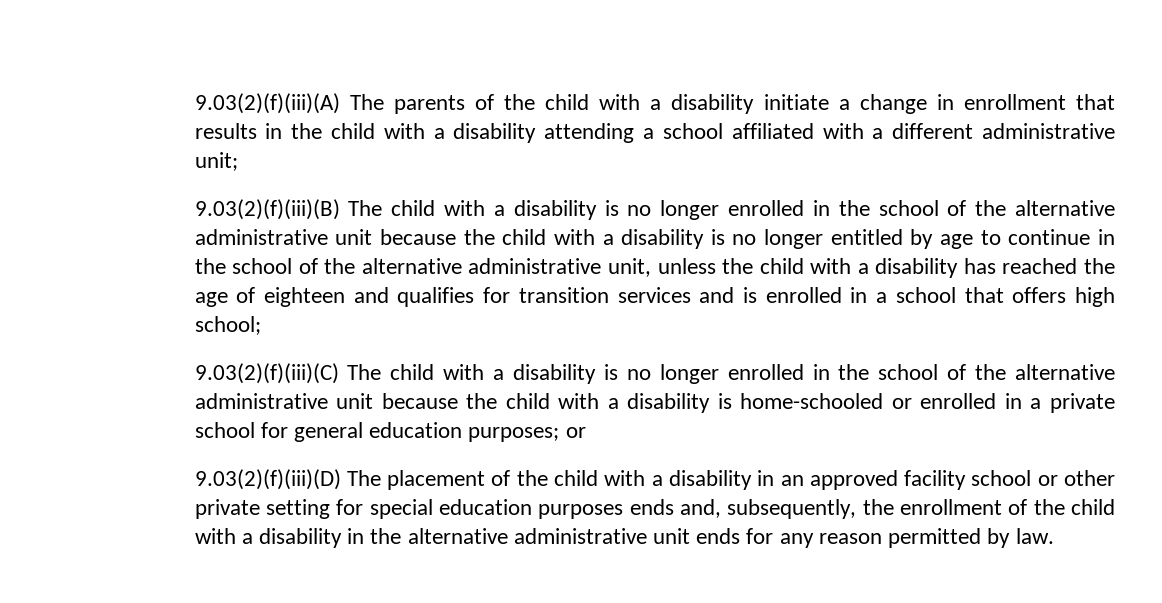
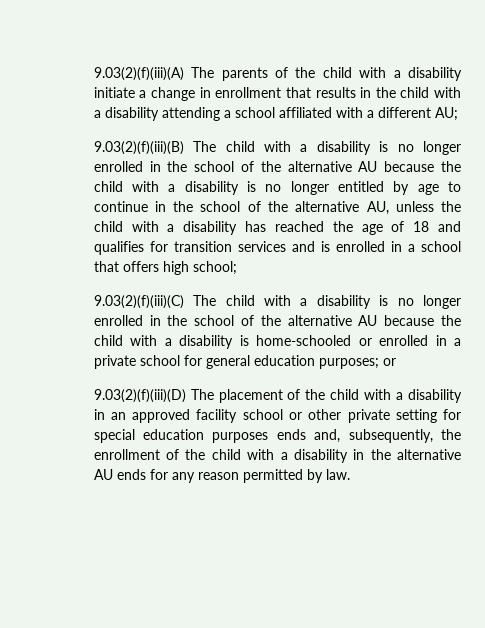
[982,123,1116,139] [194,152,238,171] administrative unit; -> [434,107,458,121] AU;
[194,229,373,245] administrative unit -> [358,161,378,172] AU
[468,258,651,277] administrative unit, -> [366,201,389,215] AU,
[264,287,346,307] eighteen -> [413,221,430,232] 18
[194,393,374,409] administrative unit -> [358,315,378,326] AU
[513,528,691,544] administrative unit -> [93,469,113,480] AU

